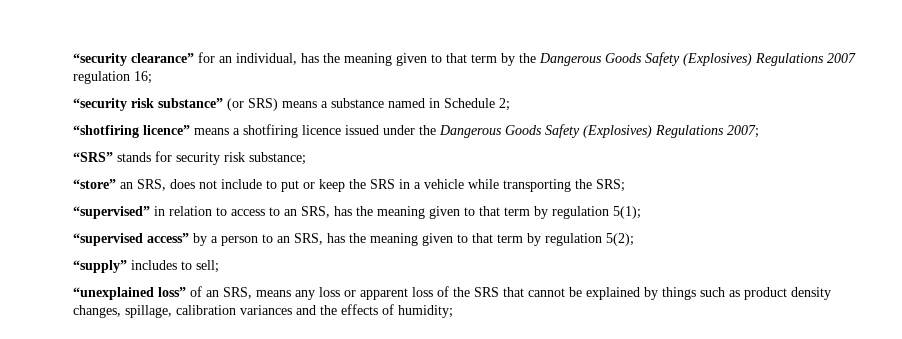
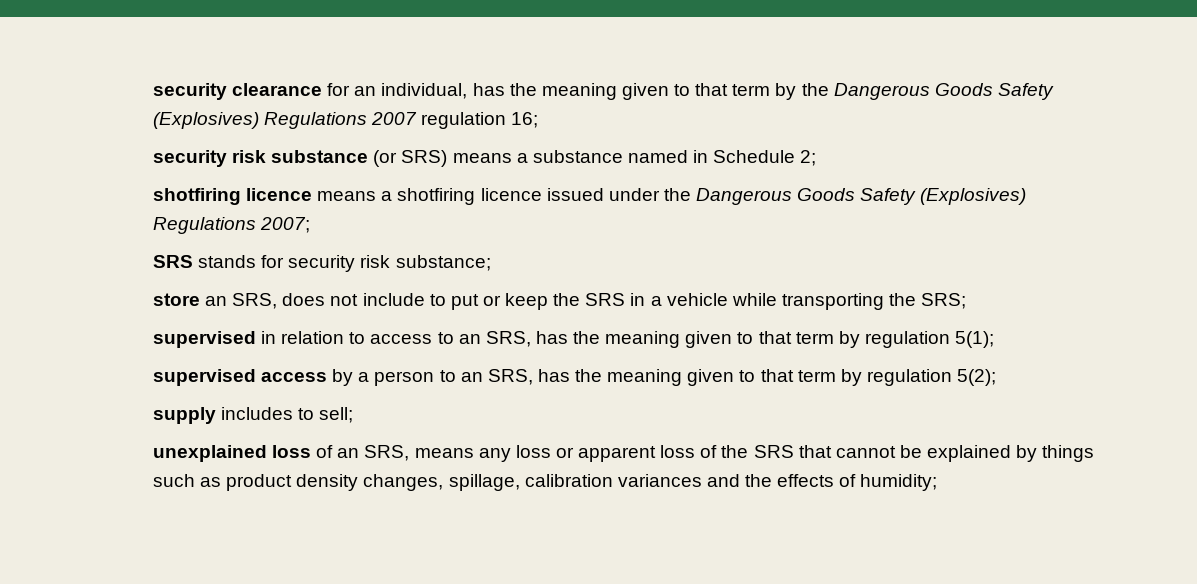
[72,53,194,66] “security clearance” -> [152,83,323,100] security clearance
[72,98,223,111] “security risk substance” -> [152,150,369,167] security risk substance
[72,125,190,138] “shotfiring licence” -> [152,188,313,205] shotfiring licence
[72,152,113,162] “SRS” -> [152,255,193,268] SRS
[72,179,116,189] “store” -> [152,293,200,306] store
[72,206,150,219] “supervised” -> [152,331,256,348] supervised
[72,233,189,246] “supervised access” -> [152,369,328,386] supervised access
[72,260,127,273] “supply” -> [152,407,216,424] supply
[72,287,186,300] “unexplained loss” -> [152,445,312,462] unexplained loss

